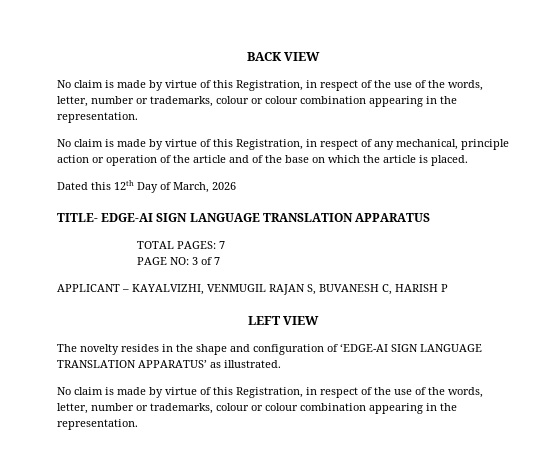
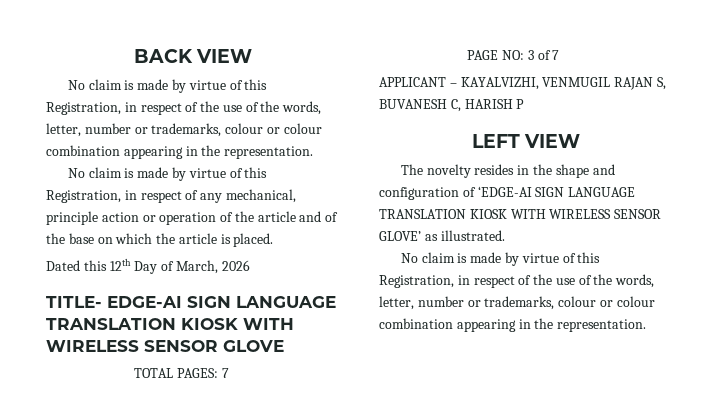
[355,213,431,222] APPARATUS -> [181,318,294,330] [46,340,284,352] KIOSK WITH WIRELESS SENSOR GLOVE
[138,360,207,368] APPARATUS’ -> [469,209,662,219] [379,231,421,241] KIOSK WITH WIRELESS SENSOR GLOVE’

